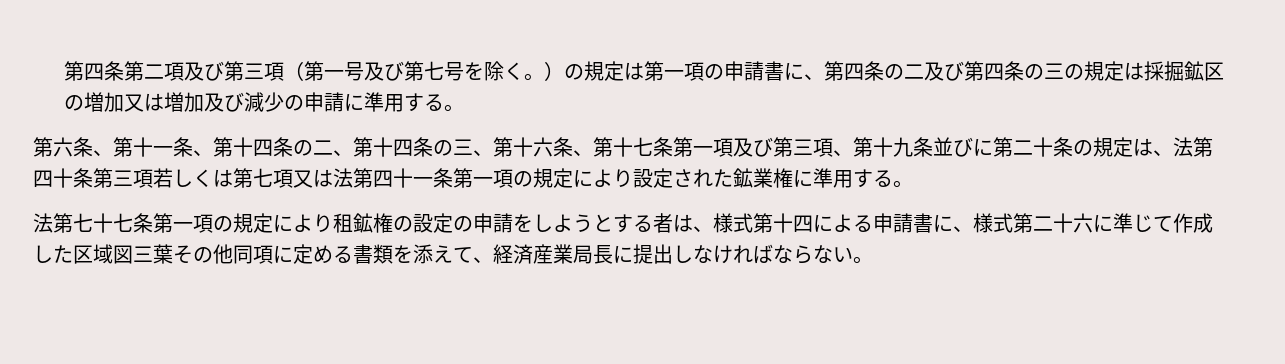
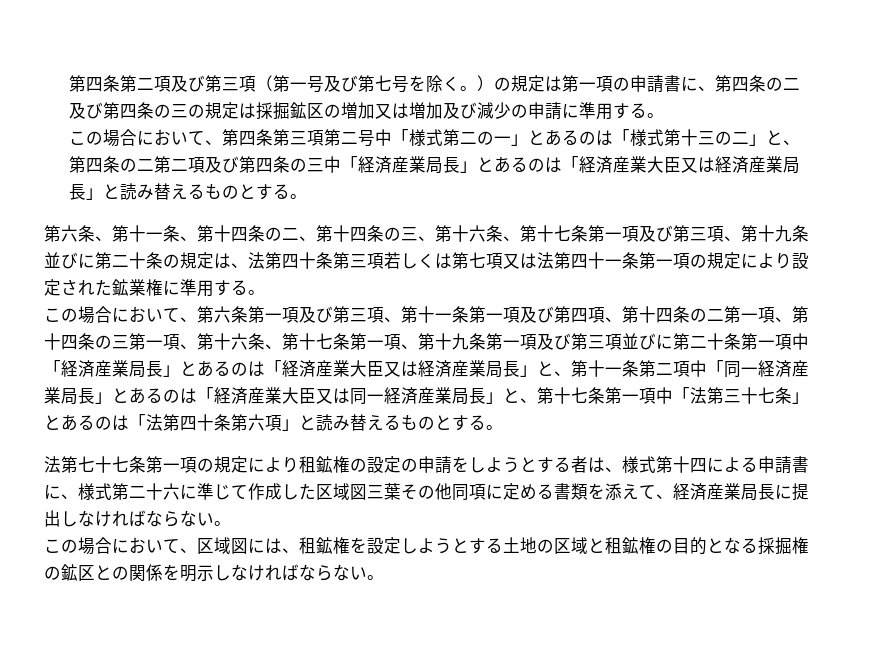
(464, 108) none -> [68,129,800,147] [68,156,800,174] [68,183,307,200] // この場合において、第四条第三項第二号中「様式第二の一」とあるのは「様式第十三の二」と、第四条の二第二項及び第四条の三中「経済産業局長」とあるのは「経済産業大臣又は経済産業局長」と読み替えるものとする。
(913, 184) none -> [44,306,809,324] [44,333,809,350] [44,360,809,378] [44,387,809,405] [44,414,503,431] // この場合において、第六条第一項及び第三項、第十一条第一項及び第四項、第十四条の二第一項、第十四条の三第一項、第十六条、第十七条第一項、第十九条第一項及び第三項並びに第二十条第一項中「経済産業局長」とあるのは「経済産業大臣又は経済産業局長」と、第十一条第二項中「同一経済産業局長」とあるのは「経済産業大臣又は同一経済産業局長」と、第十七条第一項中「法第三十七条」とあるのは「法第四十条第六項」と読み替えるものとする。
(873, 260) none -> [44,537,809,555] [44,564,384,582] // この場合において、区域図には、租鉱権を設定しようとする土地の区域と租鉱権の目的となる採掘権の鉱区との関係を明示しなければならない。

